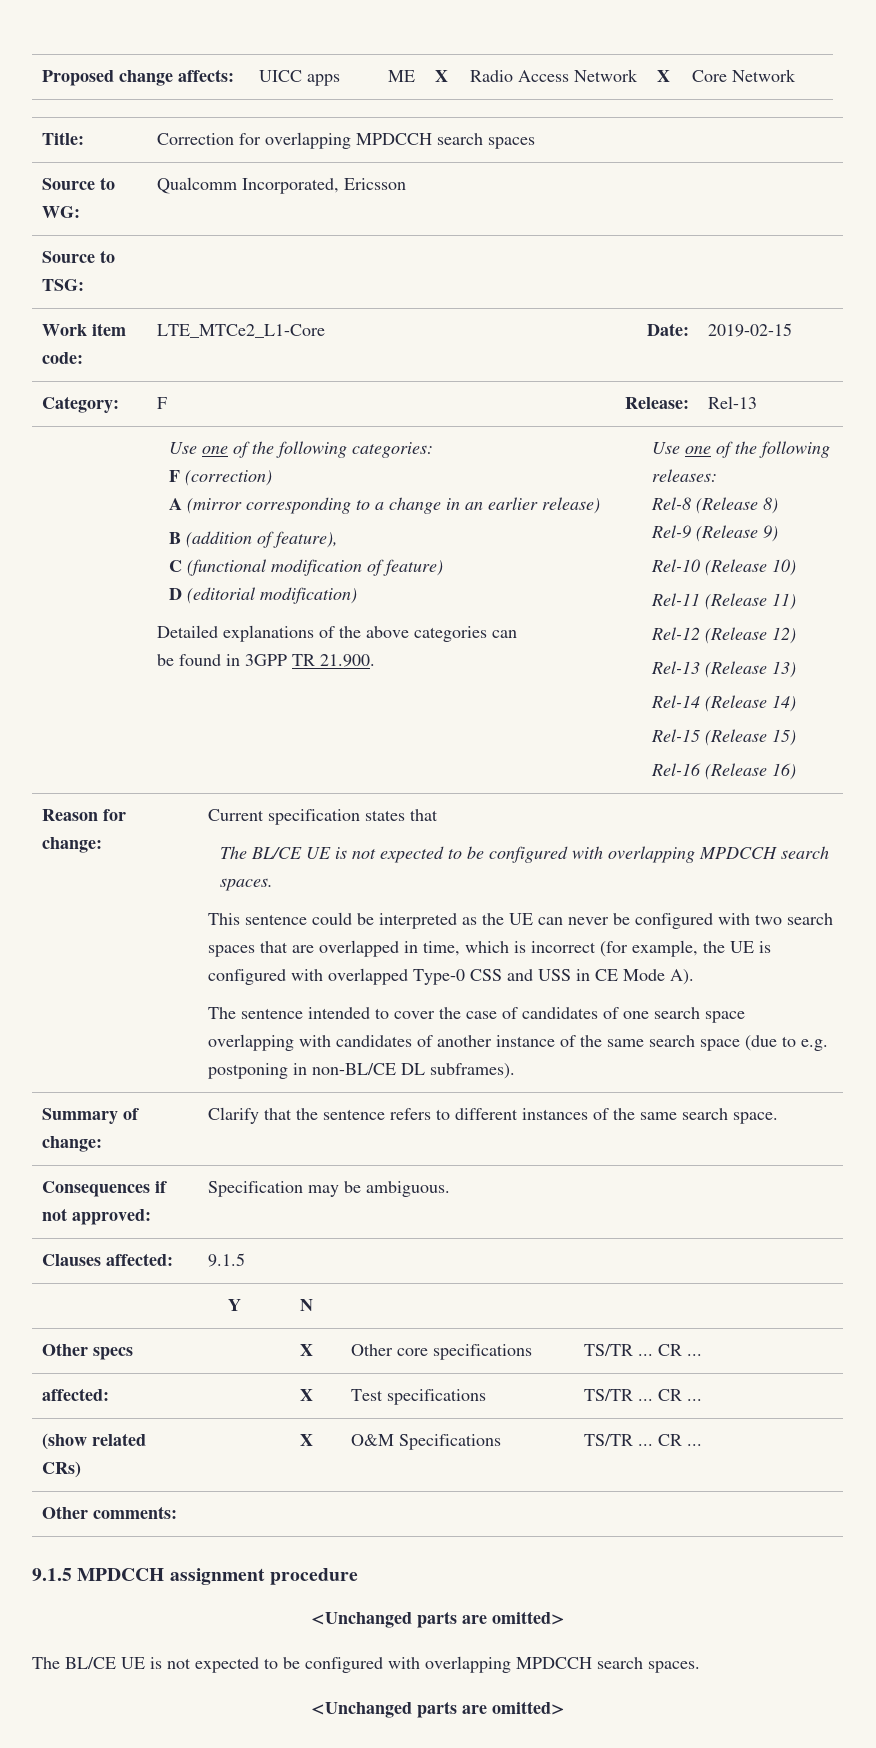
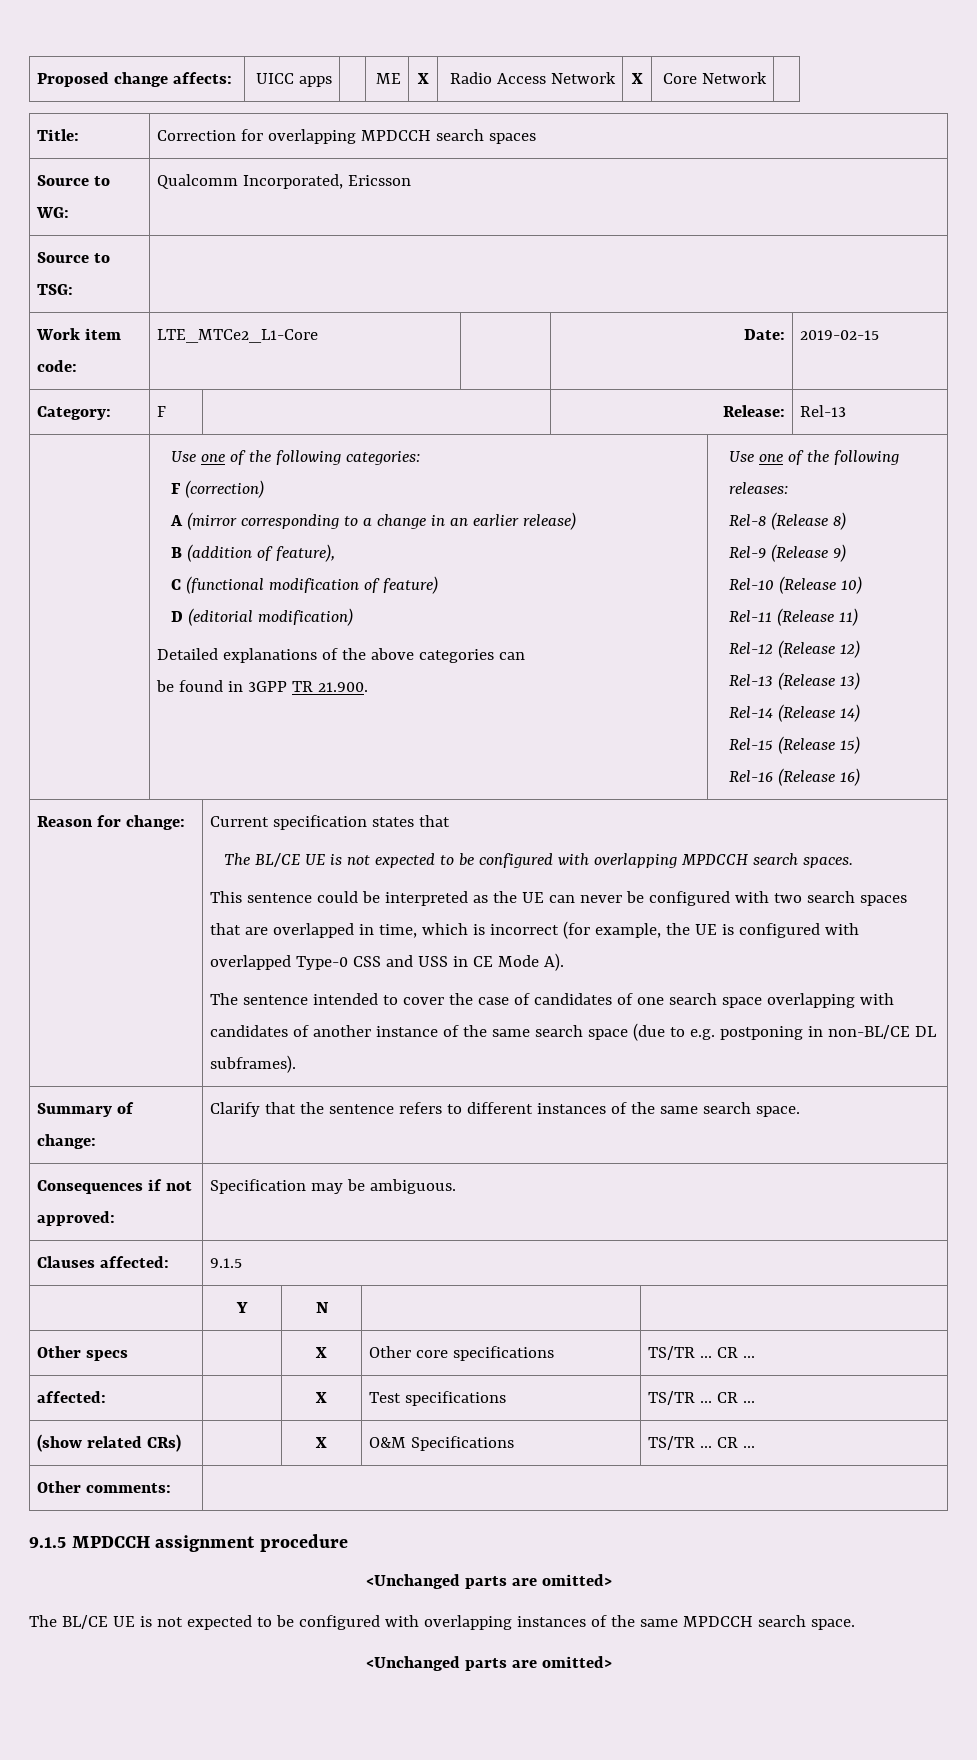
[516,1657,700,1673] MPDCCH search spaces. -> [516,1615,855,1630] instances of the same MPDCCH search space.

